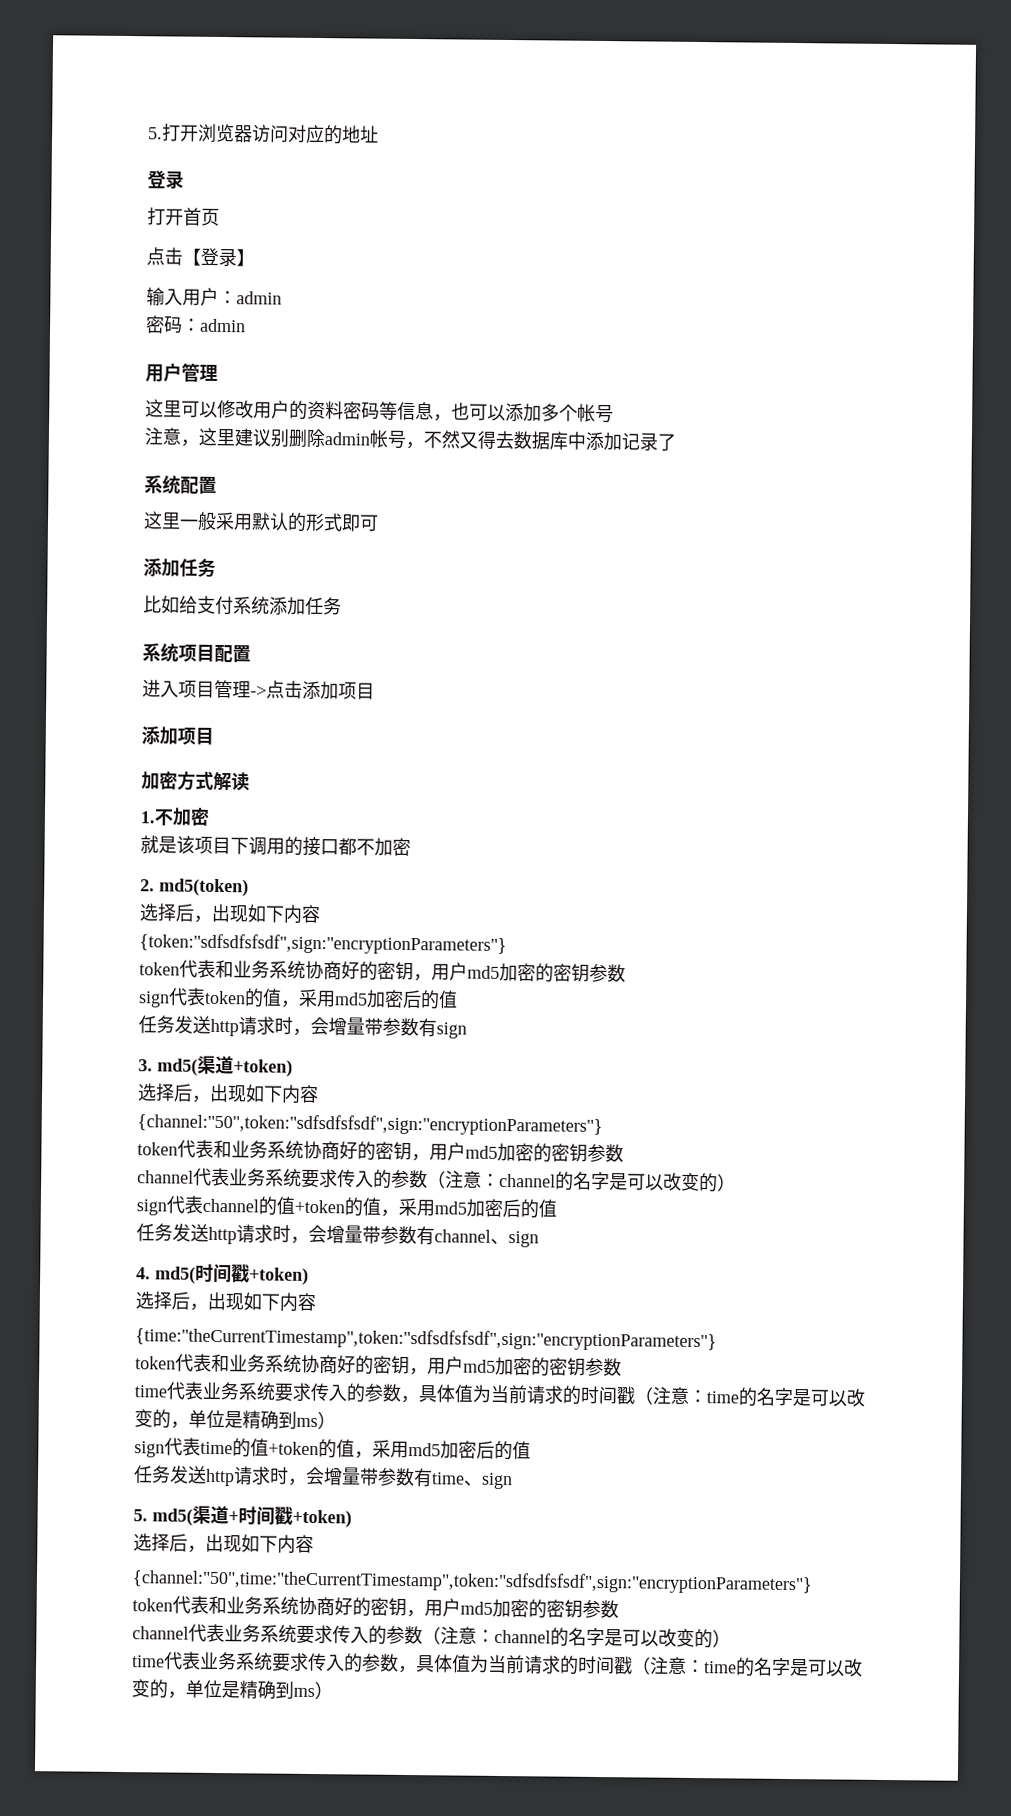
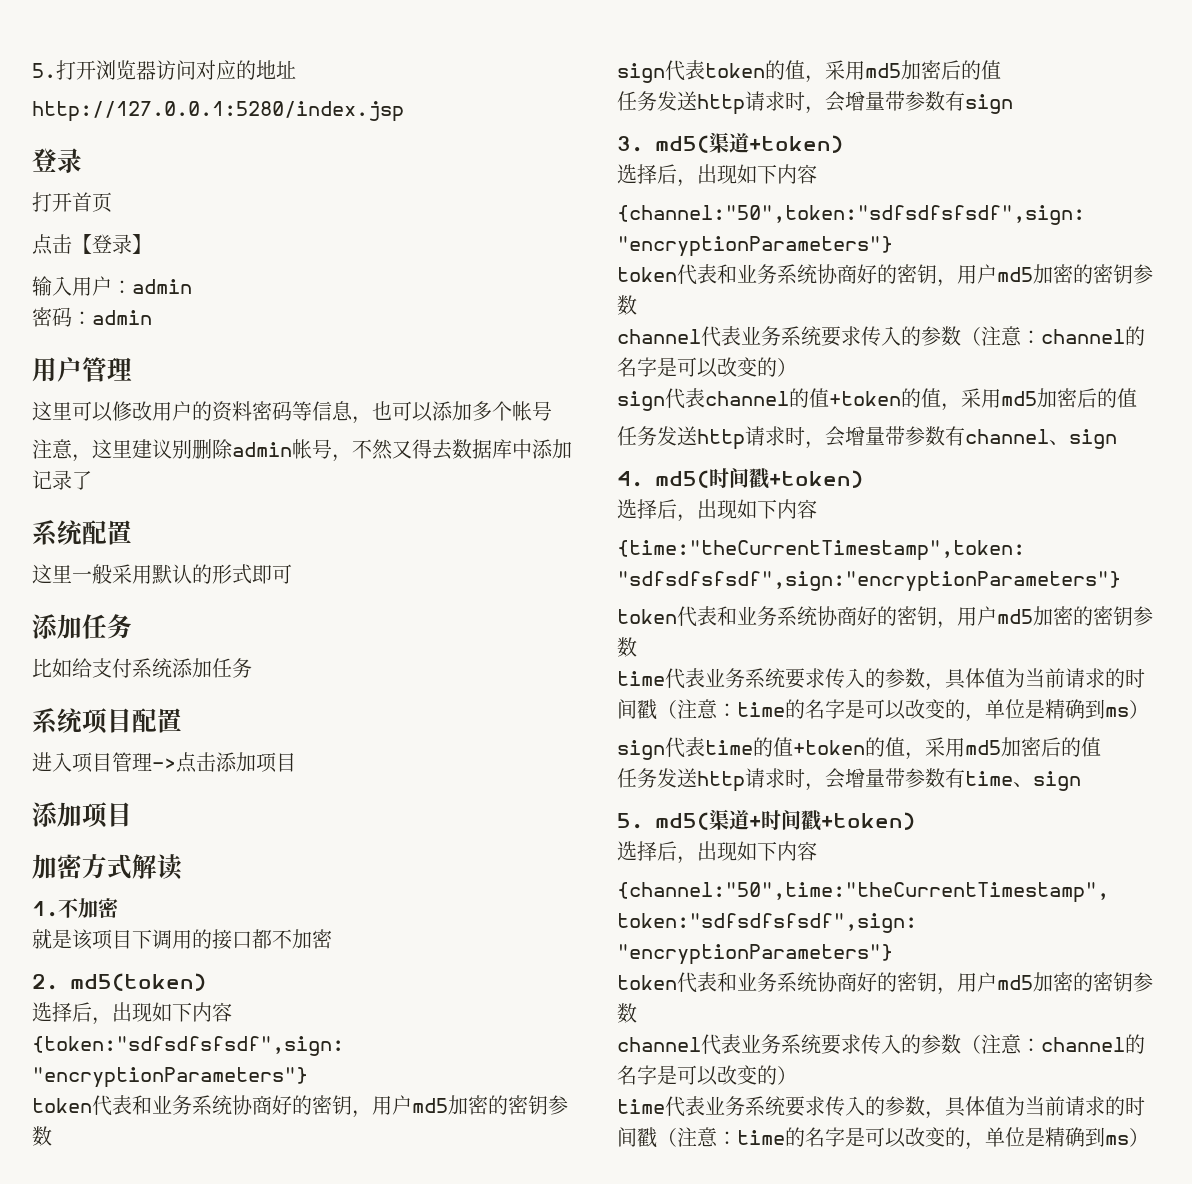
(379, 134) none -> [32,101,404,122] // http://127.0.0.1:5280/index.jsp

